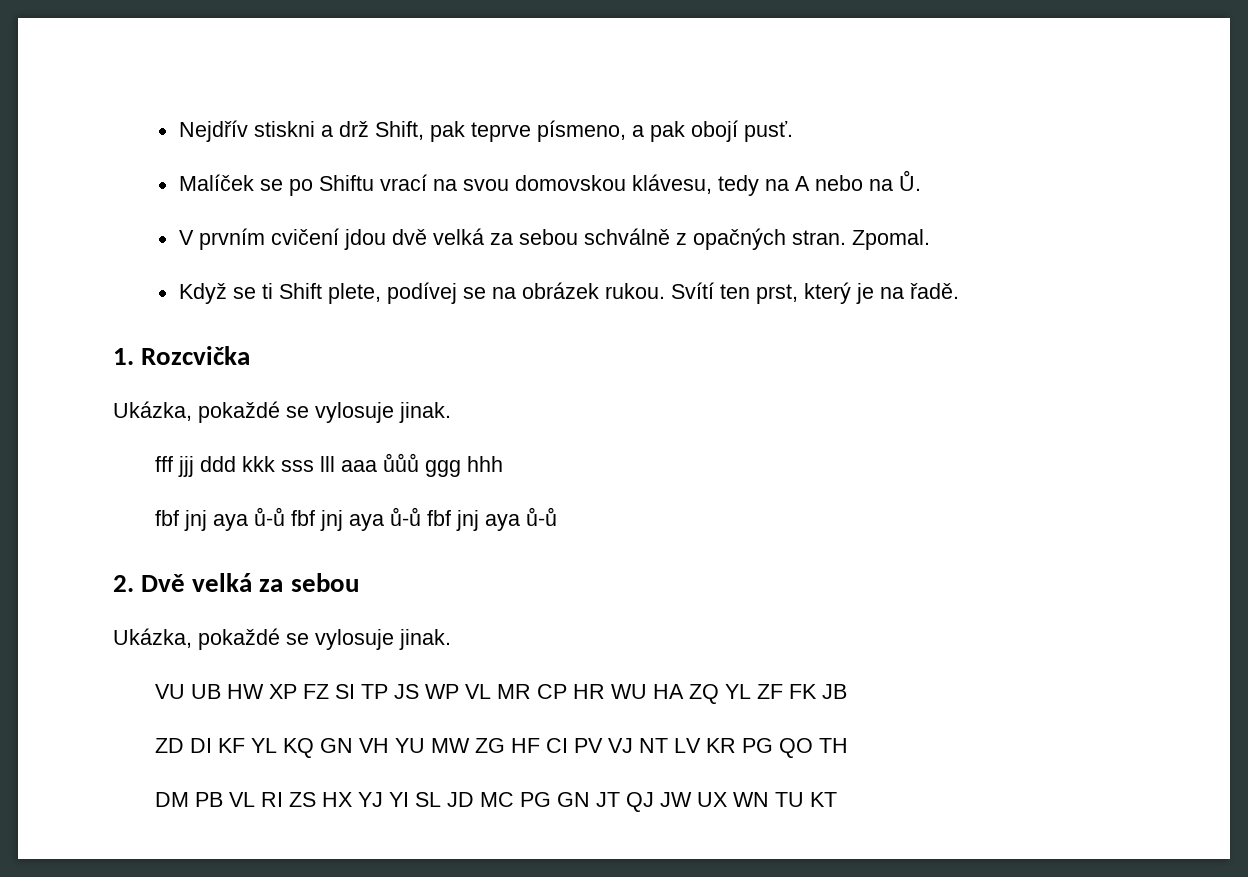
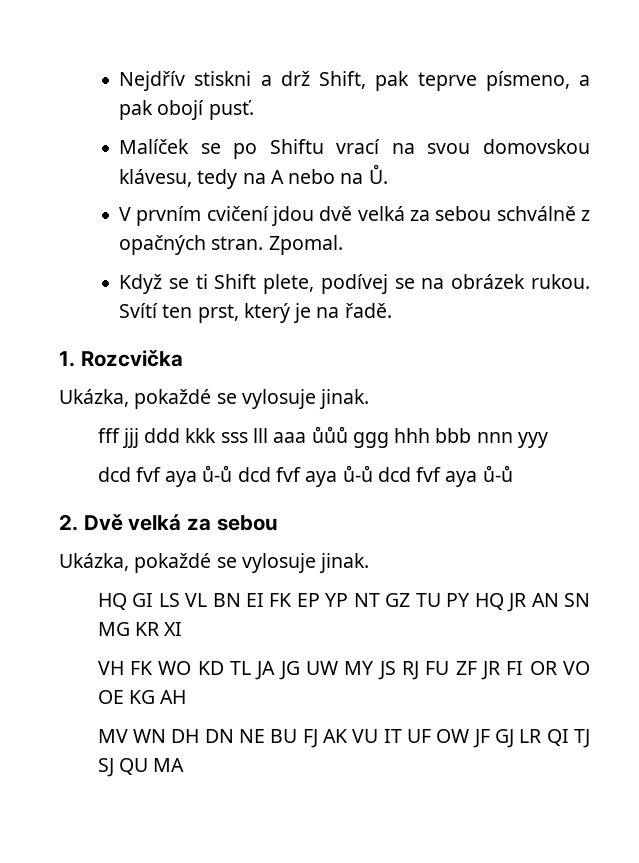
[155,507,480,531] // fbf jnj aya ů-ů fbf jnj aya ů-ů fbf jnj -> [435,428,548,448] [97,465,442,487] bbb nnn yyy // dcd fvf aya ů-ů dcd fvf aya ů-ů dcd fvf
[155,684,848,704] [155,738,849,758] [155,792,838,812] VU UB HW XP FZ SI TP JS WP VL MR CP HR WU HA ZQ YL ZF FK JB // ZD DI KF YL KQ GN VH YU MW ZG HF CI PV VJ NT LV KR PG QO TH // DM PB VL RI ZS HX YJ YI SL JD MC PG GN JT QJ JW UX WN TU KT -> [97,593,591,612] [97,622,183,636] [97,661,591,680] [97,690,187,704] [97,729,591,748] [97,758,185,777] HQ GI LS VL BN EI FK EP YP NT GZ TU PY HQ JR AN SN MG KR XI // VH FK WO KD TL JA JG UW MY JS RJ FU ZF JR FI OR VO OE KG AH // MV WN DH DN NE BU FJ AK VU IT UF OW JF GJ LR QI TJ SJ QU MA

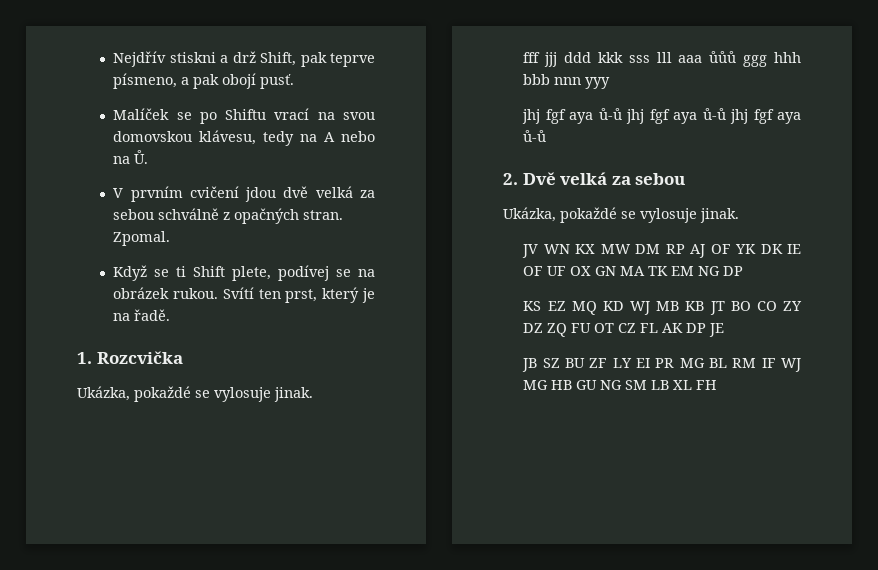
[97,465,442,487] dcd fvf aya ů-ů dcd fvf aya ů-ů dcd fvf -> [522,108,774,124] jhj fgf aya ů-ů jhj fgf aya ů-ů jhj fgf
[97,593,591,612] [97,622,183,636] [97,661,591,680] [97,690,187,704] [97,729,591,748] [97,758,185,777] HQ GI LS VL BN EI FK EP YP NT GZ TU PY HQ JR AN SN MG KR XI // VH FK WO KD TL JA JG UW MY JS RJ FU ZF JR FI OR VO OE KG AH // MV WN DH DN NE BU FJ AK VU IT UF OW JF GJ LR QI TJ SJ QU MA -> [522,244,801,258] [523,266,744,276] [523,301,802,315] [523,323,725,337] [522,358,801,372] [523,380,718,390] JV WN KX MW DM RP AJ OF YK DK IE OF UF OX GN MA TK EM NG DP // KS EZ MQ KD WJ MB KB JT BO CO ZY DZ ZQ FU OT CZ FL AK DP JE // JB SZ BU ZF LY EI PR MG BL RM IF WJ MG HB GU NG SM LB XL FH

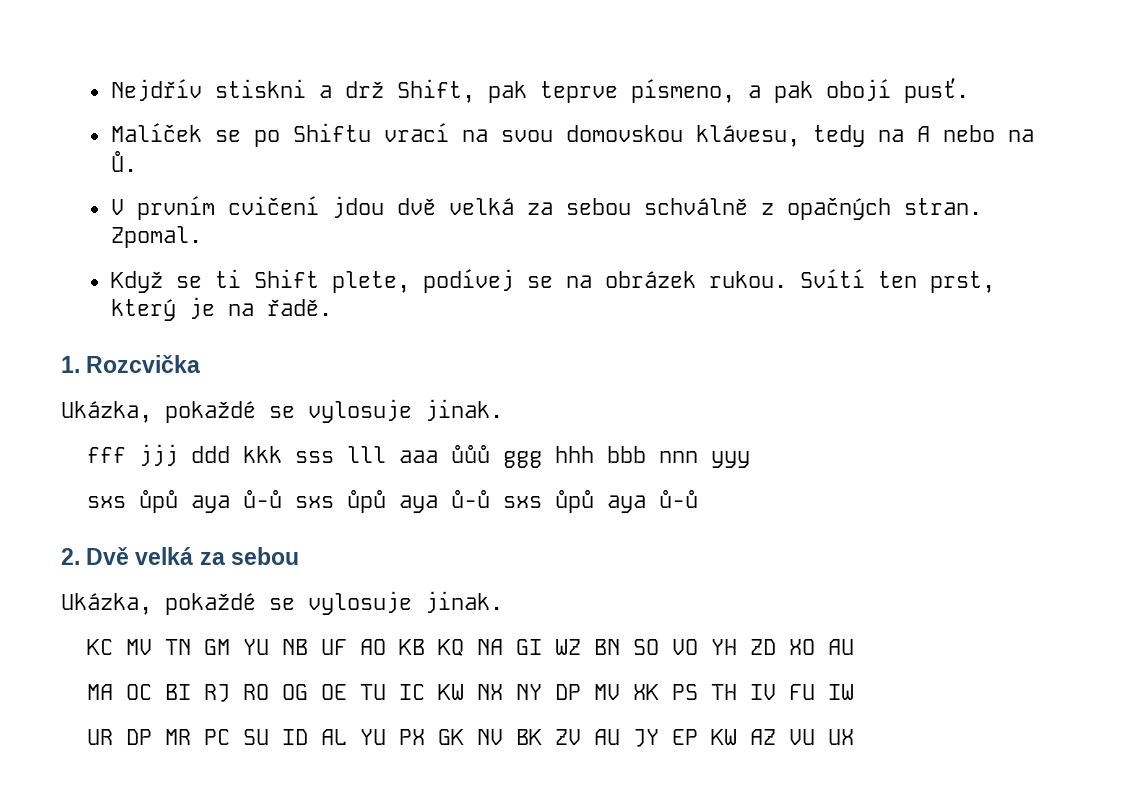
[522,108,774,124] jhj fgf aya ů-ů jhj fgf aya ů-ů jhj fgf -> [86,490,594,513] sxs ůpů aya ů-ů sxs ůpů aya ů-ů sxs ůpů
[522,244,801,258] [523,266,744,276] [523,301,802,315] [523,323,725,337] [522,358,801,372] [523,380,718,390] JV WN KX MW DM RP AJ OF YK DK IE OF UF OX GN MA TK EM NG DP // KS EZ MQ KD WJ MB KB JT BO CO ZY DZ ZQ FU OT CZ FL AK DP JE // JB SZ BU ZF LY EI PR MG BL RM IF WJ MG HB GU NG SM LB XL FH -> [86,639,854,656] [86,684,854,702] [86,729,854,747] KC MV TN GM YU NB UF AO KB KQ NA GI WZ BN SO VO YH ZD XO AU // MA OC BI RJ RO OG OE TU IC KW NX NY DP MV XK PS TH IV FU IW // UR DP MR PC SU ID AL YU PX GK NV BK ZV AU JY EP KW AZ VU UX

